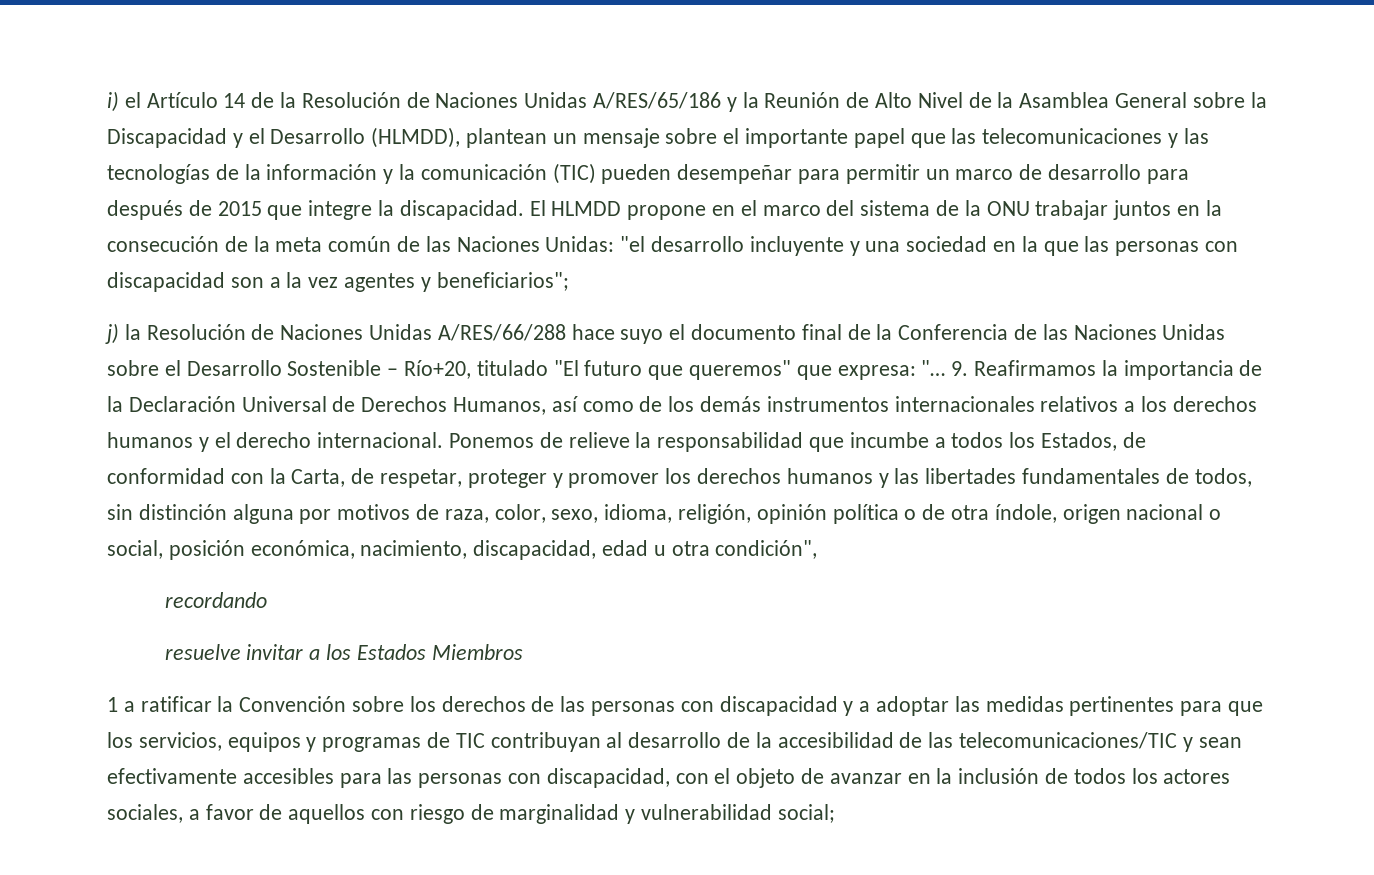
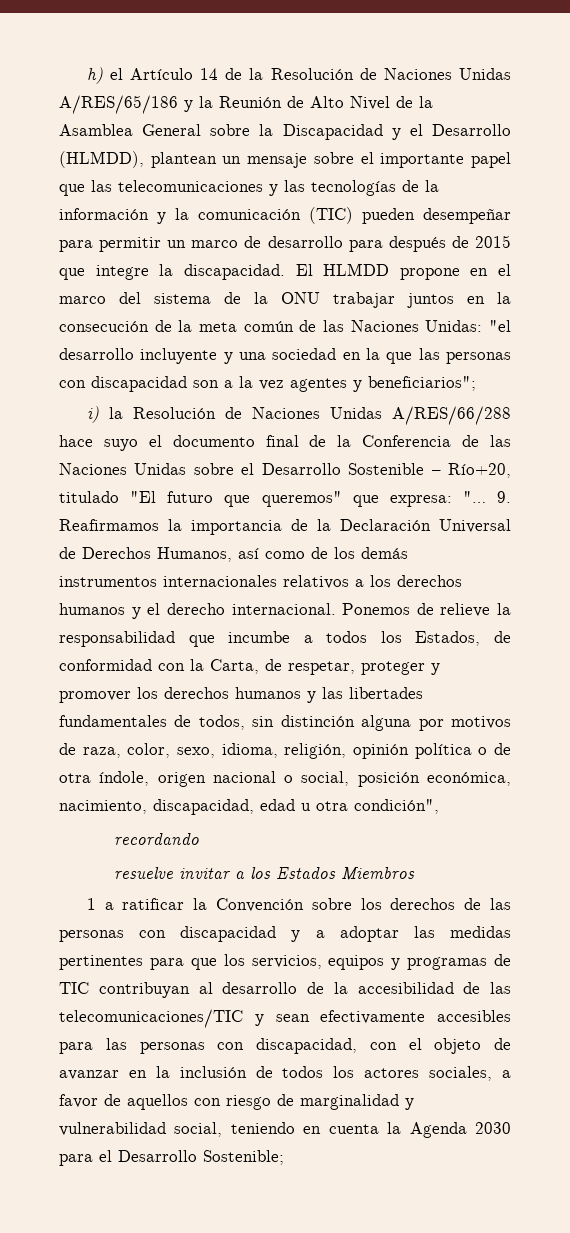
[107,91,119,112] i) -> [86,67,103,84] h)
[105,323,119,344] j) -> [86,406,99,423] i)
[777,804,835,823] social; -> [174,1122,512,1138] [59,1150,284,1166] social, teniendo en cuenta la Agenda 2030 para el Desarrollo Sostenible;

